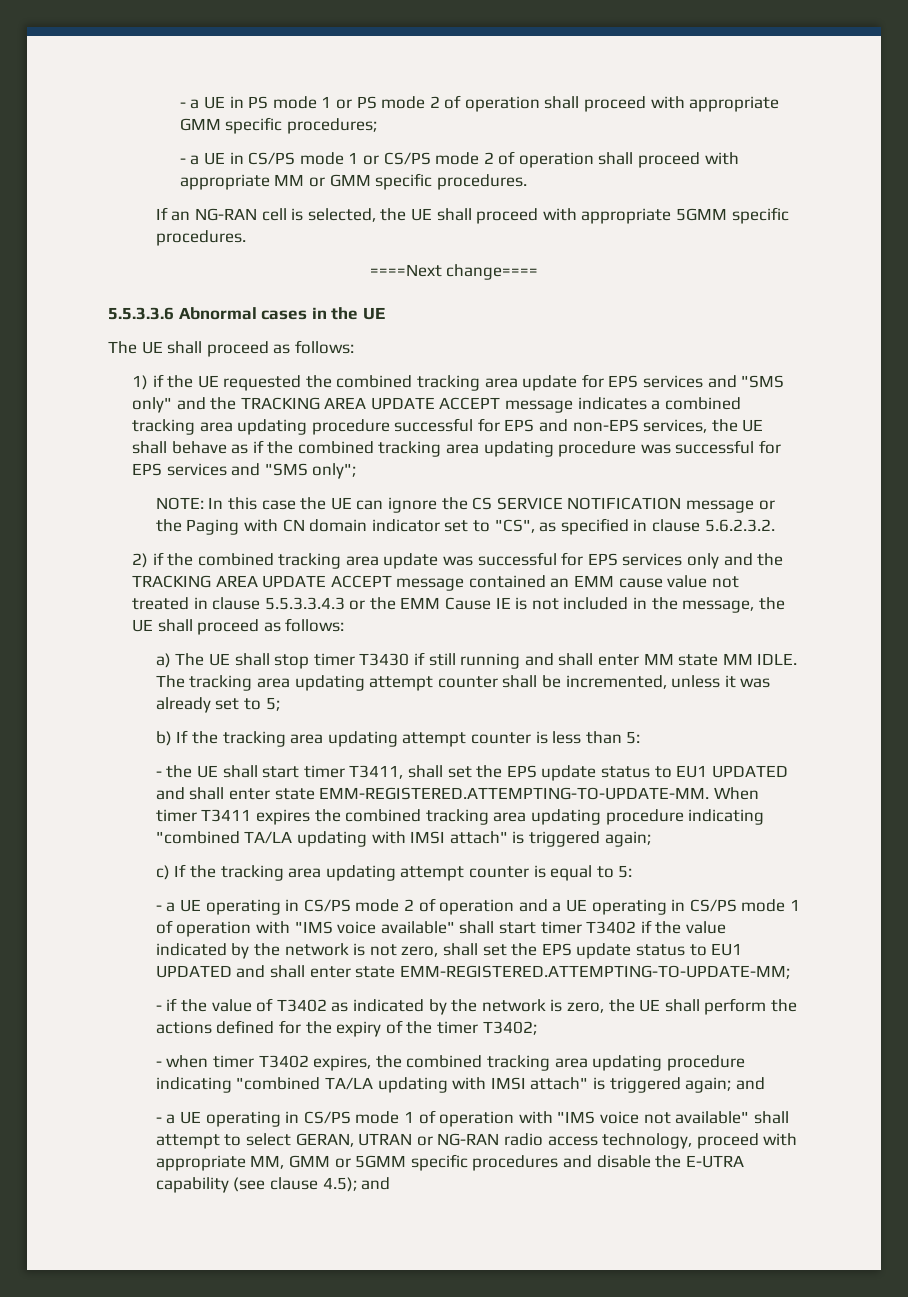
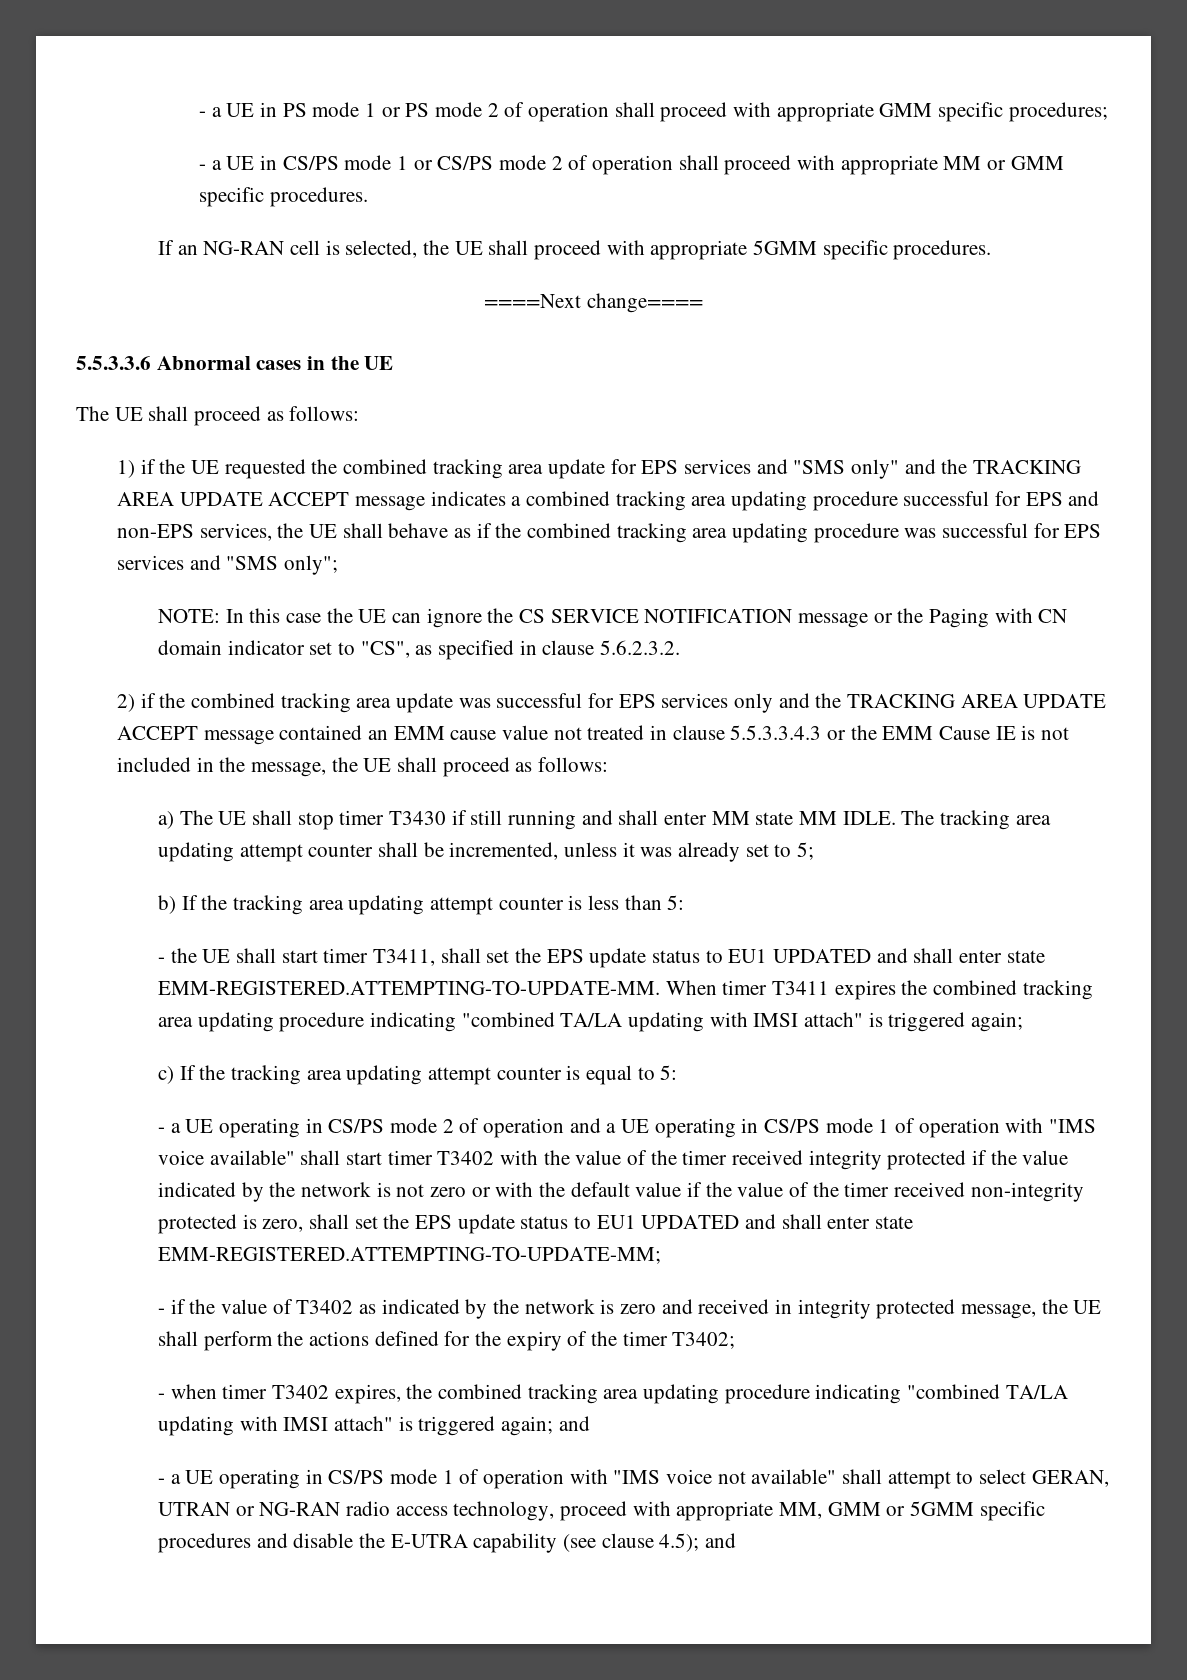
(637, 927) none -> [500,1150,967,1170] with the value of the timer received integrity protected
(397, 950) none -> [430,1182,1084,1202] [157,1214,257,1234] zero or with the default value if the value of the timer received non-integrity protected is
[566,1002,604,1013] zero, -> [620,1299,1037,1319] zero and received in integrity protected message,

